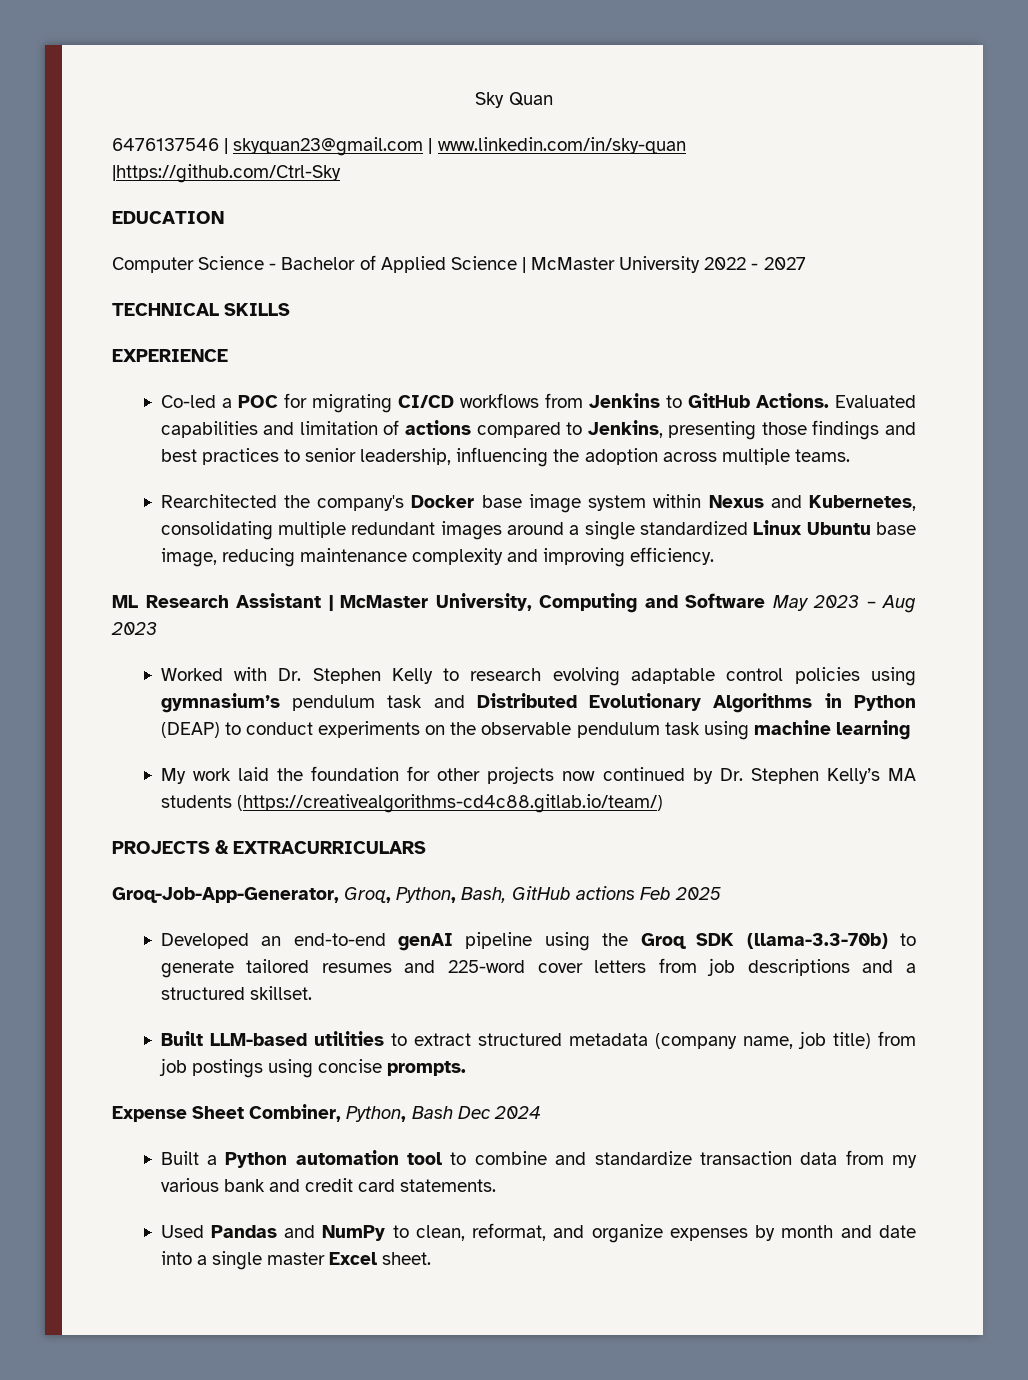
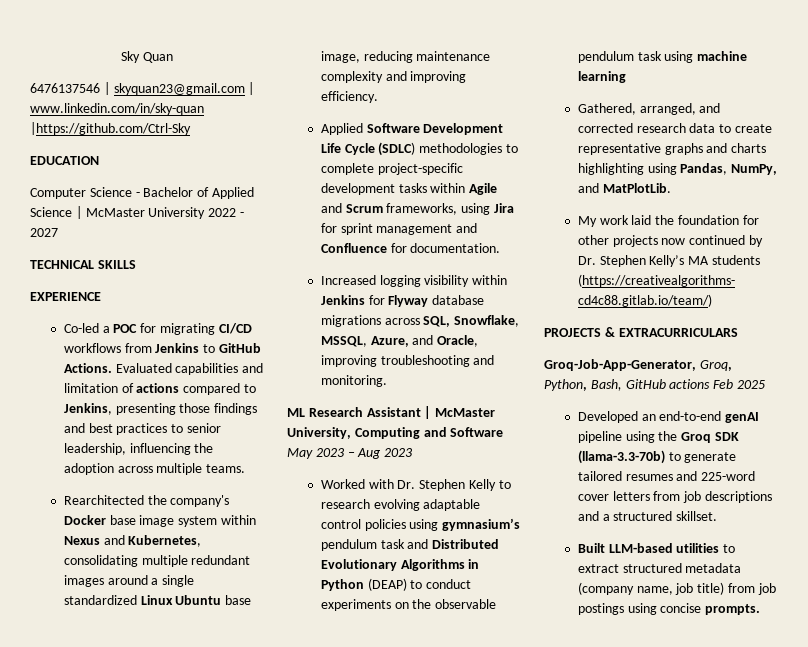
(715, 556) none -> [320,123,504,135] [320,142,519,156] [320,163,463,175] [320,183,498,195] [320,203,515,215] [320,223,478,235] [320,243,501,253] [320,275,508,287] [320,295,485,307] [320,315,520,327] [320,335,479,347] [320,355,495,367] [320,375,387,387] // Applied Software Development Life Cycle (SDLC) methodologies to complete project-specific development tasks within Agile and Scrum frameworks, using Jira for sprint management and Confluence for documentation. // Increased logging visibility within Jenkins for Flyway database migrations across SQL, Snowflake, MSSQL, Azure, and Oracle, improving troubleshooting and monitoring.
(911, 730) none -> [577,103,721,115] [577,123,773,133] [577,143,767,155] [577,163,778,175] [577,183,671,193] // Gathered, arranged, and corrected research data to create representative graphs and charts highlighting using Pandas, NumPy, and MatPlotLib.
[112,1104,541,1122] [160,1150,918,1168] [160,1178,497,1192] [160,1223,916,1243] [160,1251,432,1270] // Expense Sheet Combiner, Python, Bash Dec 2024 // Built a Python automation tool to combine and standardize transaction data from my various bank and credit card statements. // Used Pandas and NumPy to clean, reformat, and organize expenses by month and date into a single master Excel sheet. -> (761, 609) none

